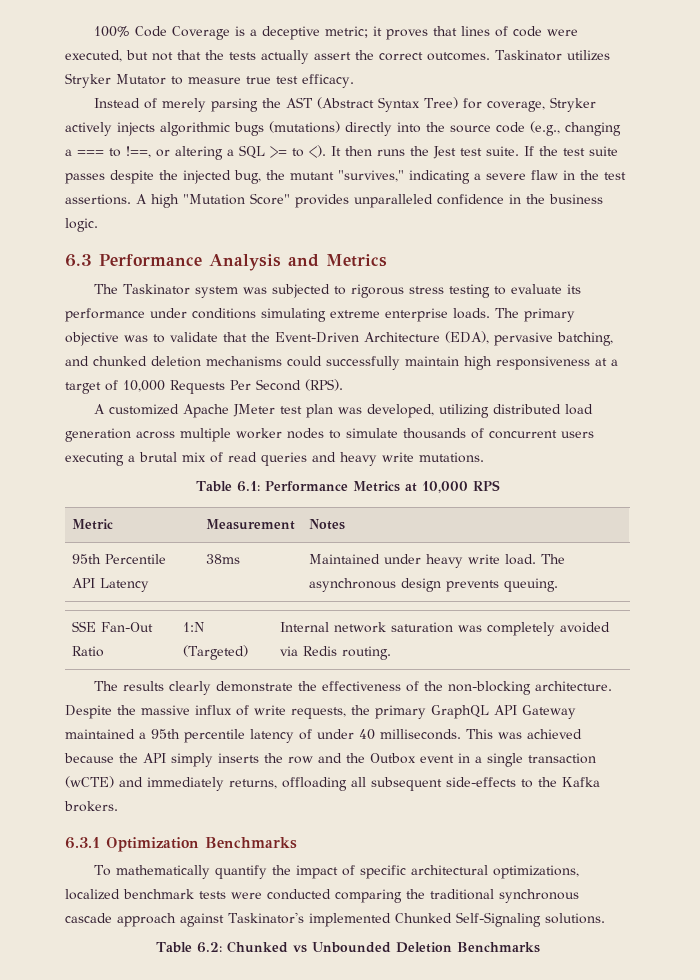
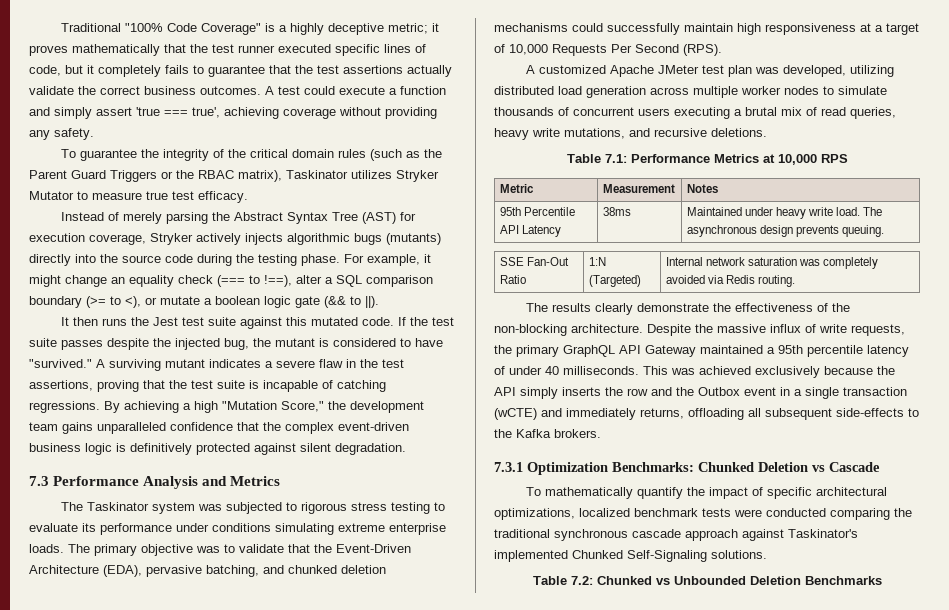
[93,26,230,40] 100% Code Coverage -> [60,23,261,35] Traditional "100% Code Coverage"
(257, 32) none -> [289,23,324,35] highly
[432,26,578,37] [65,50,490,64] that lines of code were executed, but not that the tests actually assert the correct outcomes. -> [72,44,426,56] [29,65,452,77] [29,86,446,95] [29,107,437,119] [29,128,94,140] [60,149,442,161] [29,170,282,182] mathematically that the test runner executed specific lines of code, but it completely fails to guarantee that the test assertions actually validate the correct business outcomes. A test could execute a function and simply assert 'true === true', achieving coverage without providing any safety. // To guarantee the integrity of the critical domain rules (such as the Parent Guard Triggers or the RBAC matrix),
[285,97,482,112] AST (Abstract Syntax Tree) for -> [233,212,416,224] [29,233,85,242] Abstract Syntax Tree (AST) for execution
[269,121,340,133] (mutations) -> [386,233,441,245] (mutants)
[530,121,621,136] [65,145,326,160] (e.g., changing a === to !==, or altering a SQL >= to <). -> [197,254,431,266] [29,275,433,287] [29,296,379,308] during the testing phase. For example, it might change an equality check (=== to !==), alter a SQL comparison boundary (>= to <), or mutate a boolean logic gate (&& to ||). //
[486,146,519,156] suite. -> [207,317,394,329] suite against this mutated code.
[338,170,470,184] "survives," indicating -> [319,338,443,347] [29,359,261,371] is considered to have "survived." A surviving mutant indicates
[65,193,603,208] [65,218,98,232] [65,254,92,267] assertions. A high "Mutation Score" provides unparalleled confidence in the business logic. // 6.3 -> [29,380,386,392] [29,401,424,413] [29,422,409,434] [29,443,406,455] [29,476,49,486] assertions, proving that the test suite is incapable of catching regressions. By achieving a high "Mutation Score," the development team gains unparalleled confidence that the complex event-driven business logic is definitively protected against silent degradation. // 7.3
[261,452,484,466] [195,481,260,492] queries and heavy write mutations. // Table 6.1: -> [850,107,896,119] [494,128,767,140] [566,154,627,163] queries, heavy write mutations, and recursive deletions. // Table 7.1:
(582, 734) none -> [755,366,820,378] exclusively
[65,837,297,852] 6.3.1 Optimization Benchmarks -> [494,462,880,475] 7.3.1 Optimization Benchmarks: Chunked Deletion vs Cascade
[196,942,222,953] 6.2: -> [570,576,593,585] 7.2:

